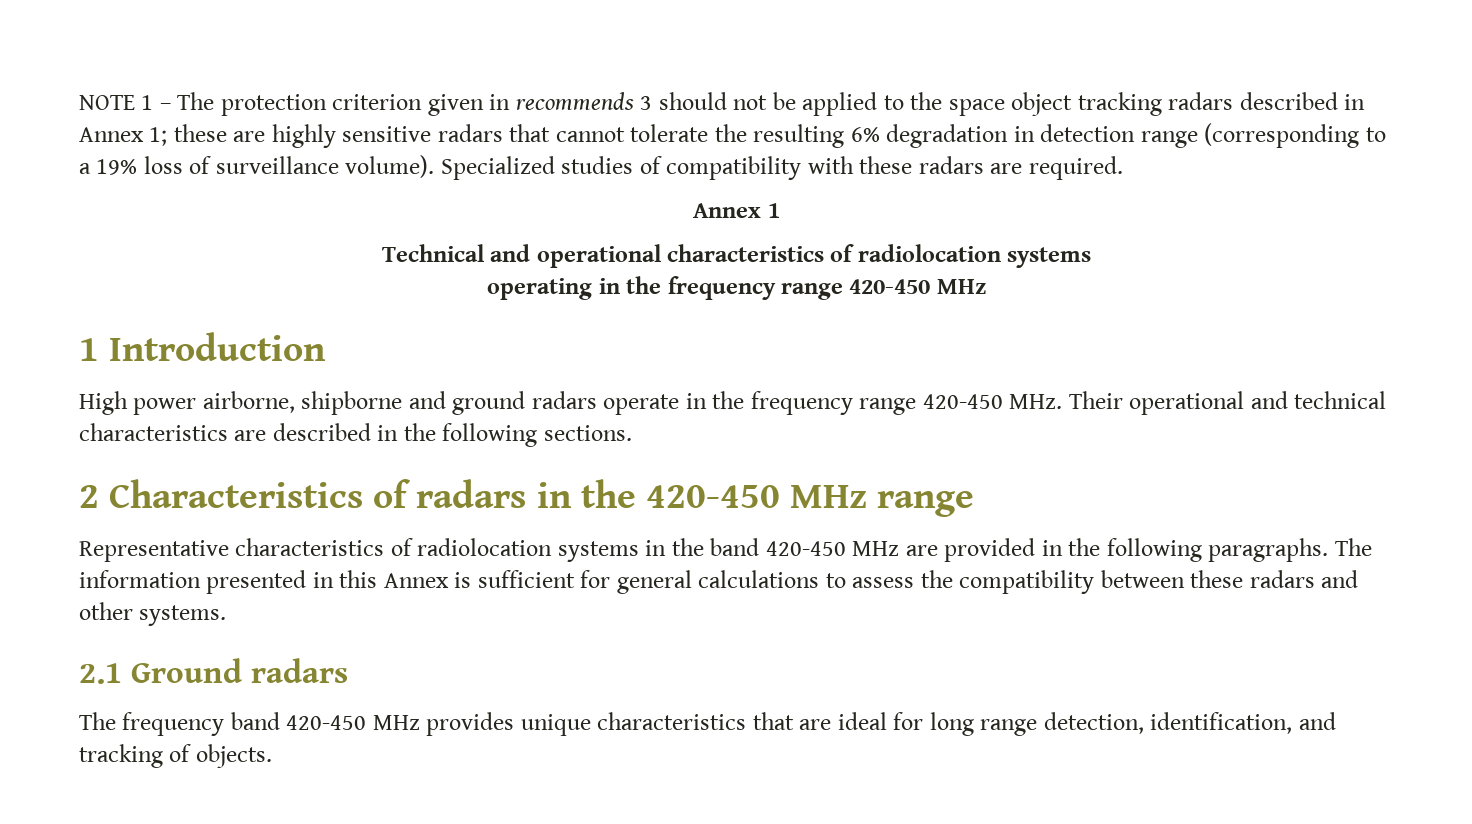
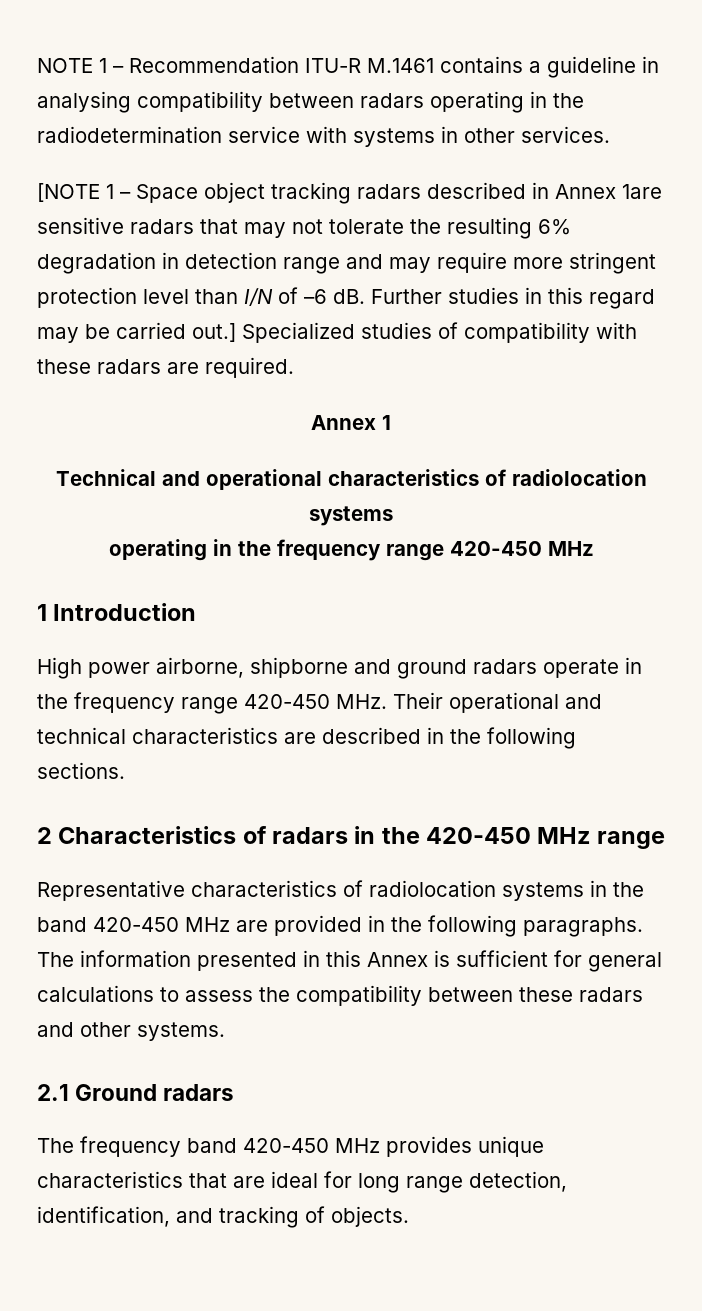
[177,92,1005,116] The protection criterion given in recommends 3 should not be applied to the space -> [129,56,659,78] [37,91,584,113] [37,126,610,147] [37,183,198,203] Recommendation ITU-R M.1461 contains a guideline in analysing compatibility between radars operating in the radiodetermination service with systems in other services. // [NOTE 1 – Space
[149,124,336,148] 1; these are highly -> [622,184,662,199] 1are
[555,127,625,142] cannot -> [244,219,323,238] may not
[1204,123,1386,148] [79,155,435,178] (corresponding to a 19% loss of surveillance volume). -> [346,252,656,274] [37,287,655,309] [37,322,236,343] and may require more stringent protection level than I/N of –6 dB. Further studies in this regard may be carried out.]

